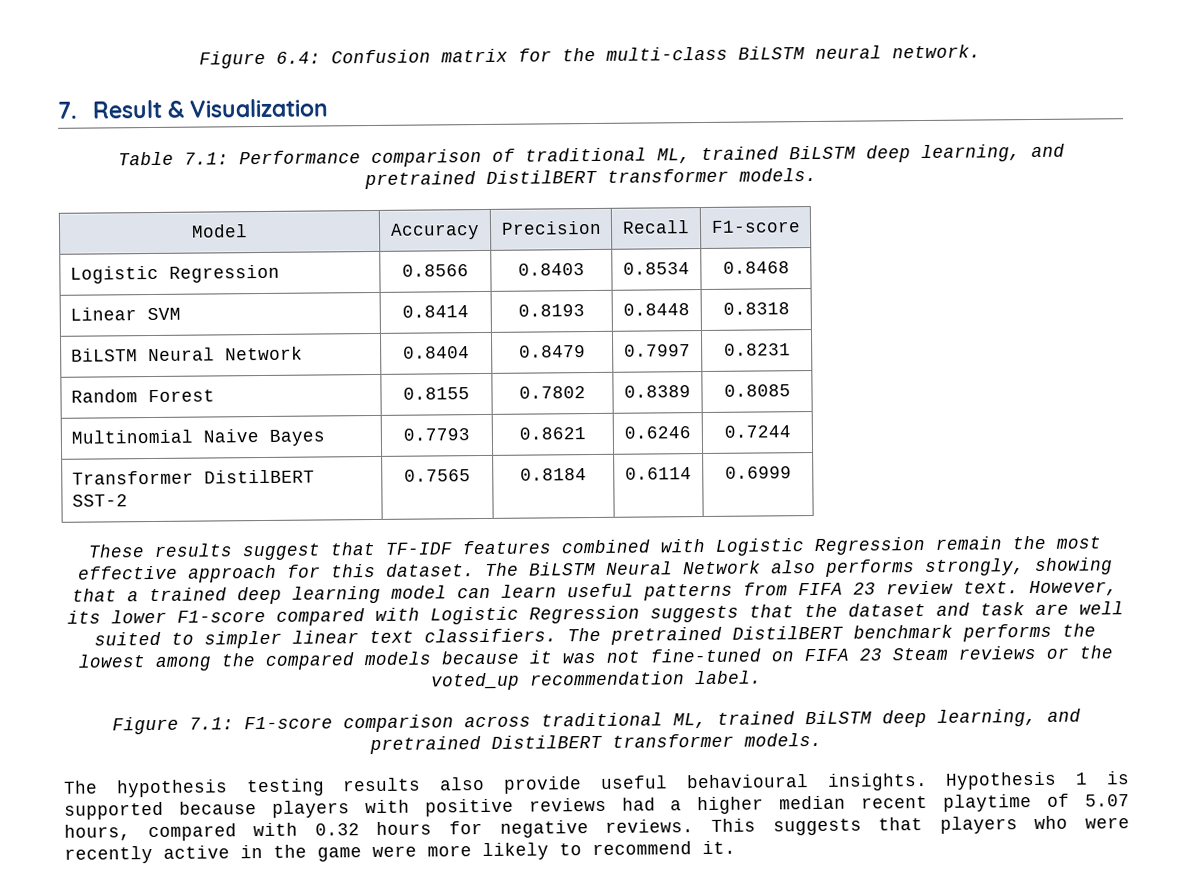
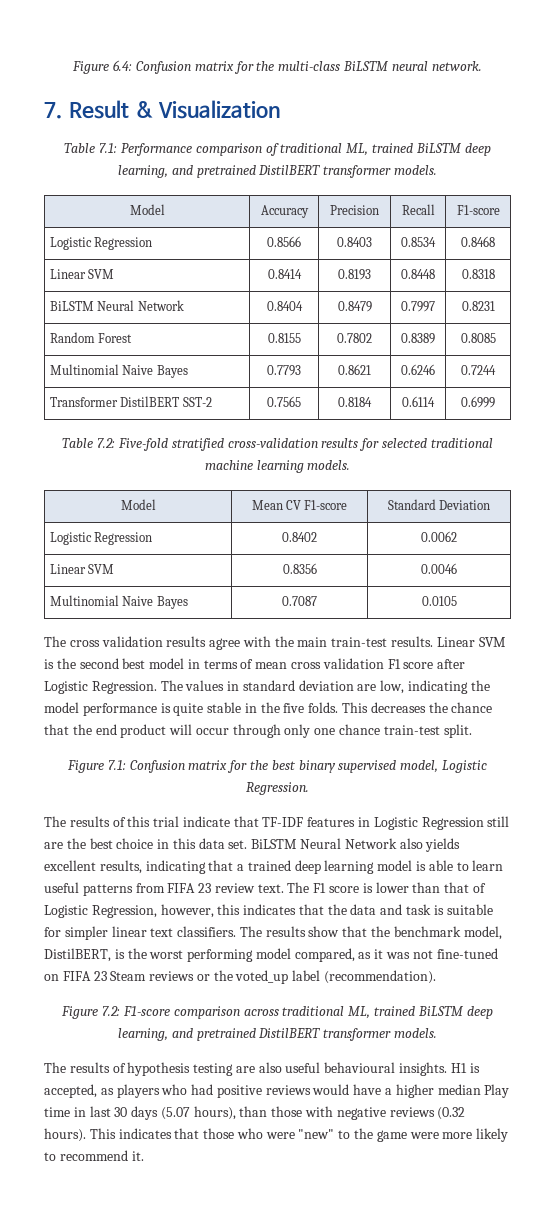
[87,535,1101,561] [77,557,1113,583] These results suggest that TF-IDF features combined with Logistic Regression remain the most effective approach for this dataset. The BiLSTM Neural Network also performs strongly, showing -> [62,438,493,451] [204,460,351,473] [120,499,156,510] [251,500,348,510] [387,499,491,510] [49,532,153,545] [282,532,317,542] [421,531,457,542] [49,564,115,574] [282,563,317,574] [421,563,457,574] [49,595,188,609] [282,596,317,606] [421,596,457,606] [44,636,506,650] [44,658,466,669] [44,680,490,694] [44,702,493,716] [44,724,472,738] [67,760,487,773] [246,782,309,795] [44,816,510,830] [44,838,461,852] [44,860,206,874] Table 7.2: Five-fold stratified cross-validation results for selected traditional machine learning models. // Model | Mean CV F1-score | Standard Deviation // Logistic Regression | 0.8402 | 0.0062 // Linear SVM | 0.8356 | 0.0046 // Multinomial Naive Bayes | 0.7087 | 0.0105 // The cross validation results agree with the main train-test results. Linear SVM is the second best model in terms of mean cross validation F1 score after Logistic Regression. The values in standard deviation are low, indicating the model performance is quite stable in the five folds. This decreases the chance that the end product will occur through only one chance train-test split. // Figure 7.1: Confusion matrix for the best binary supervised model, Logistic Regression. // The results of this trial indicate that TF-IDF features in Logistic Regression still are the best choice in this data set. BiLSTM Neural Network also yields excellent results, indicating
[457,587,491,599] can -> [416,860,469,871] is able to
[1029,580,1118,597] [66,602,926,626] However, its lower F1-score compared with Logistic Regression suggests that the dataset -> [287,882,486,893] [44,904,377,918] The F1 score is lower than that of Logistic Regression, however, this indicates that the data
[1034,601,1124,616] [94,631,194,646] are well suited to -> [433,904,493,915] [44,927,61,937] is suitable for
[610,623,1096,645] [77,650,519,671] pretrained DistilBERT benchmark performs the lowest among the compared models because -> [265,926,502,940] [44,948,372,962] results show that the benchmark model, DistilBERT, is the worst performing model compared, as
[529,670,762,686] [111,716,234,735] recommendation label. // Figure 7.1: -> [292,970,437,984] [61,1006,121,1019] label (recommendation). // Figure 7.2:
[116,771,1131,798] [64,793,1130,820] [64,815,1131,842] [64,845,263,864] hypothesis testing results also provide useful behavioural insights. Hypothesis 1 is supported because players with positive reviews had a higher median recent playtime of 5.07 hours, compared with 0.32 hours for negative reviews. This suggests that players who were recently active in -> [69,1062,480,1076] [44,1084,510,1098] [44,1106,466,1120] [44,1128,351,1142] results of hypothesis testing are also useful behavioural insights. H1 is accepted, as players who had positive reviews would have a higher median Play time in last 30 days (5.07 hours), than those with negative reviews (0.32 hours). This indicates that those who were "new" to

